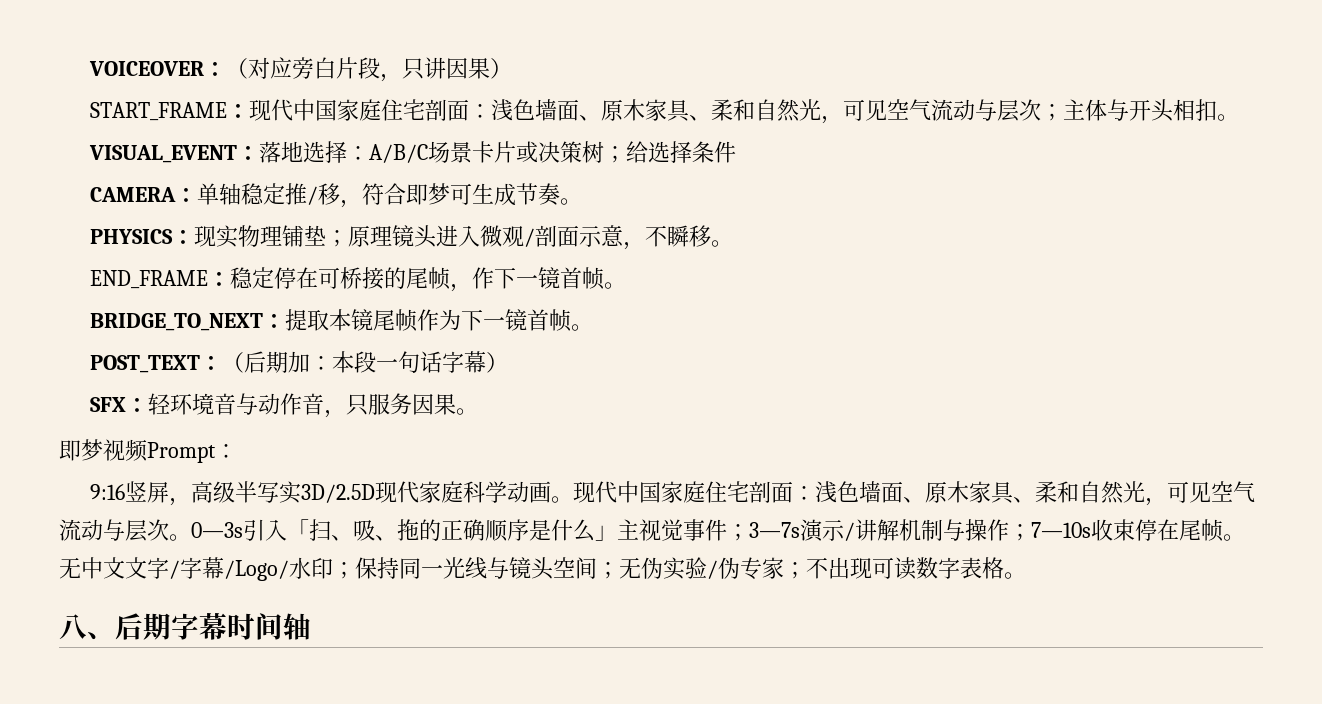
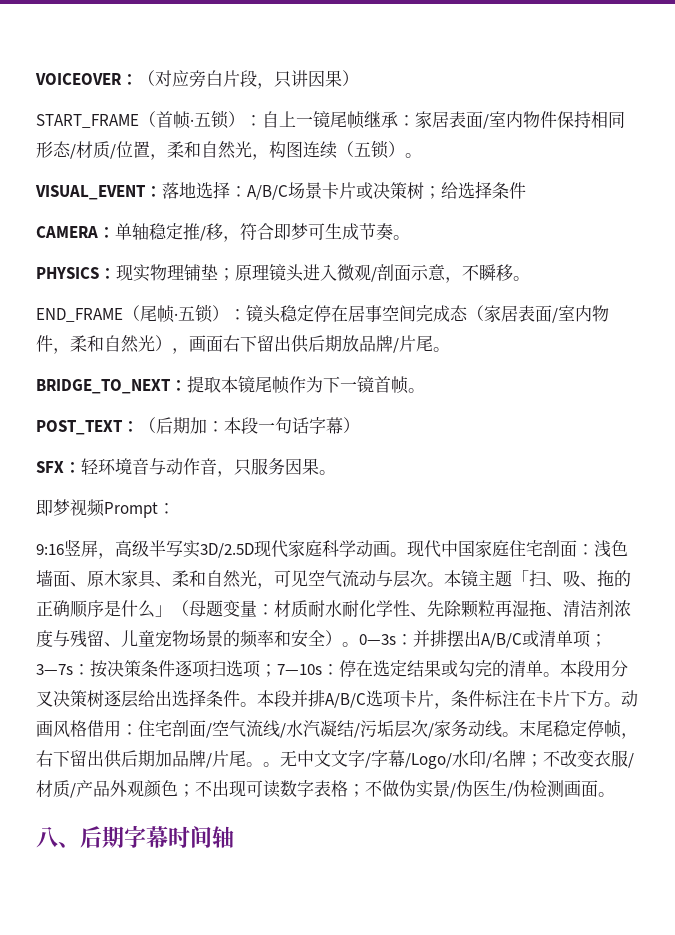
[226,99,1217,124] ：现代中国家庭住宅剖面：浅色墙面、原木家具、柔和自然光，可见空气流动与层次；主体与开头相扣 -> [139,110,625,129] [36,140,405,160] （首帧·五锁）：自上一镜尾帧继承：家居表面/室内物件保持相同形态/材质/位置，柔和自然光，构图连续（五锁）
[207,267,605,292] ：稳定停在可桥接的尾帧，作下一镜首帧 -> [123,304,609,323] [36,335,433,354] （尾帧·五锁）：镜头稳定停在居事空间完成态（家居表面/室内物件，柔和自然光），画面右下留出供后期放品牌/片尾
[191,519,287,541] 0—3s引入 -> [444,569,512,587] 本镜主题
[617,519,1224,542] 主视觉事件；3—7s演示/讲解机制与操作；7—10s收束停在尾帧 -> [172,600,631,618] [36,630,607,648] [36,660,628,678] [36,689,638,709] [36,720,638,739] [36,750,263,768] （母题变量：材质耐水耐化学性、先除颗粒再湿拖、清洁剂浓度与残留、儿童宠物场景的频率和安全）。0—3s：并排摆出A/B/C或清单项；3—7s：按决策条件逐项扫选项；7—10s：停在选定结果或勾完的清单。本段用分叉决策树逐层给出选择条件。本段并排A/B/C选项卡片，条件标注在卡片下方。动画风格借用：住宅剖面/空气流线/水汽凝结/污垢层次/家务动线。末尾稳定停帧，右下留出供后期加品牌/片尾。
[333,557,784,580] ；保持同一光线与镜头空间；无伪实验/伪专家 -> [486,750,634,768] [36,780,178,798] /名牌；不改变衣服/材质/产品外观颜色
(1004, 568) none -> [348,780,598,798] ；不做伪实景/伪医生/伪检测画面

